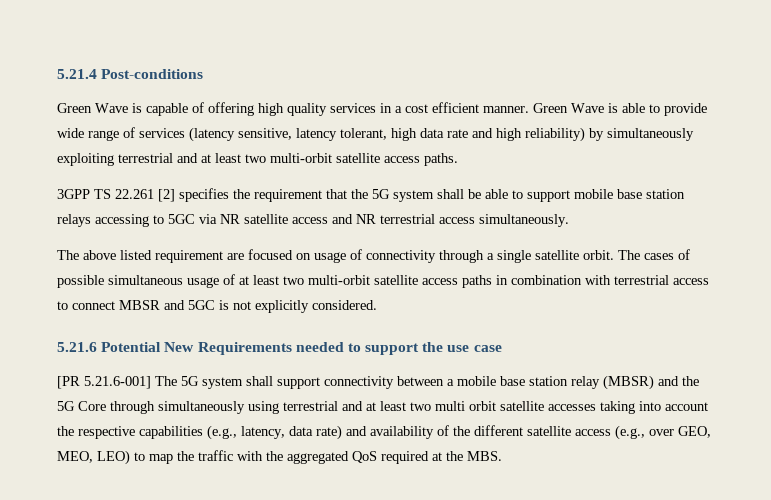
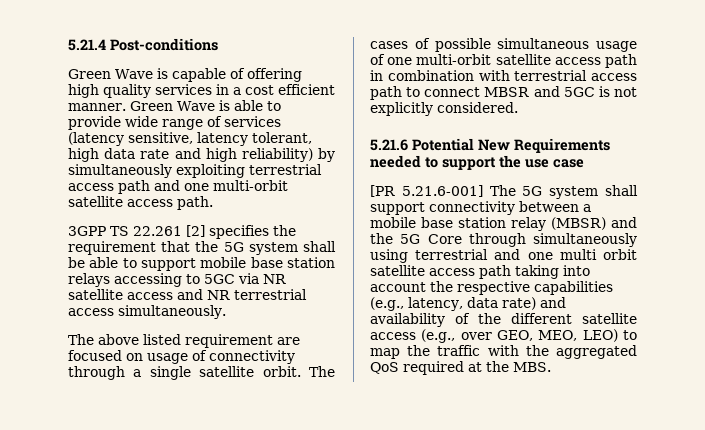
[177,153,458,166] and at least two multi-orbit satellite access paths. -> [68,180,288,194] [68,196,213,210] access path and one multi-orbit satellite access path.
[239,275,492,288] at least two multi-orbit satellite access paths -> [387,54,637,68] one multi-orbit satellite access path
(709, 281) none -> [370,86,402,100] path
[366,401,431,411] at least two -> [527,252,553,260] one
[548,404,596,411] accesses -> [429,265,511,279] access path

